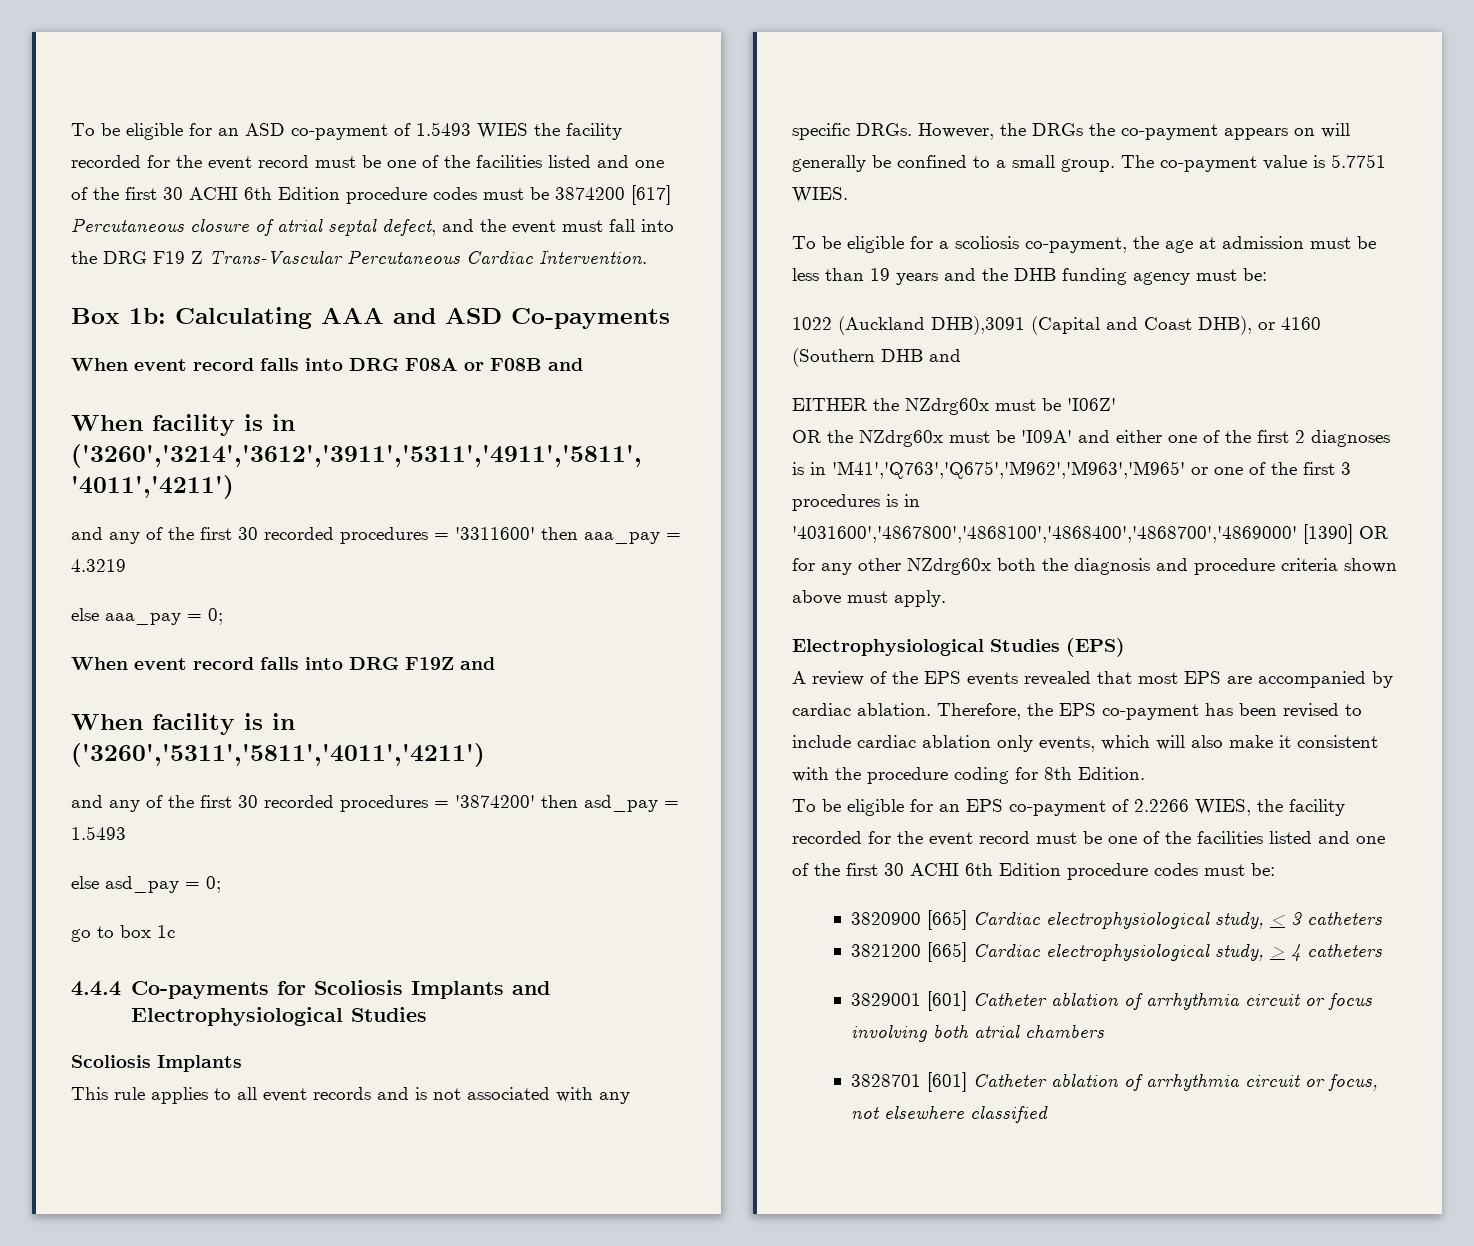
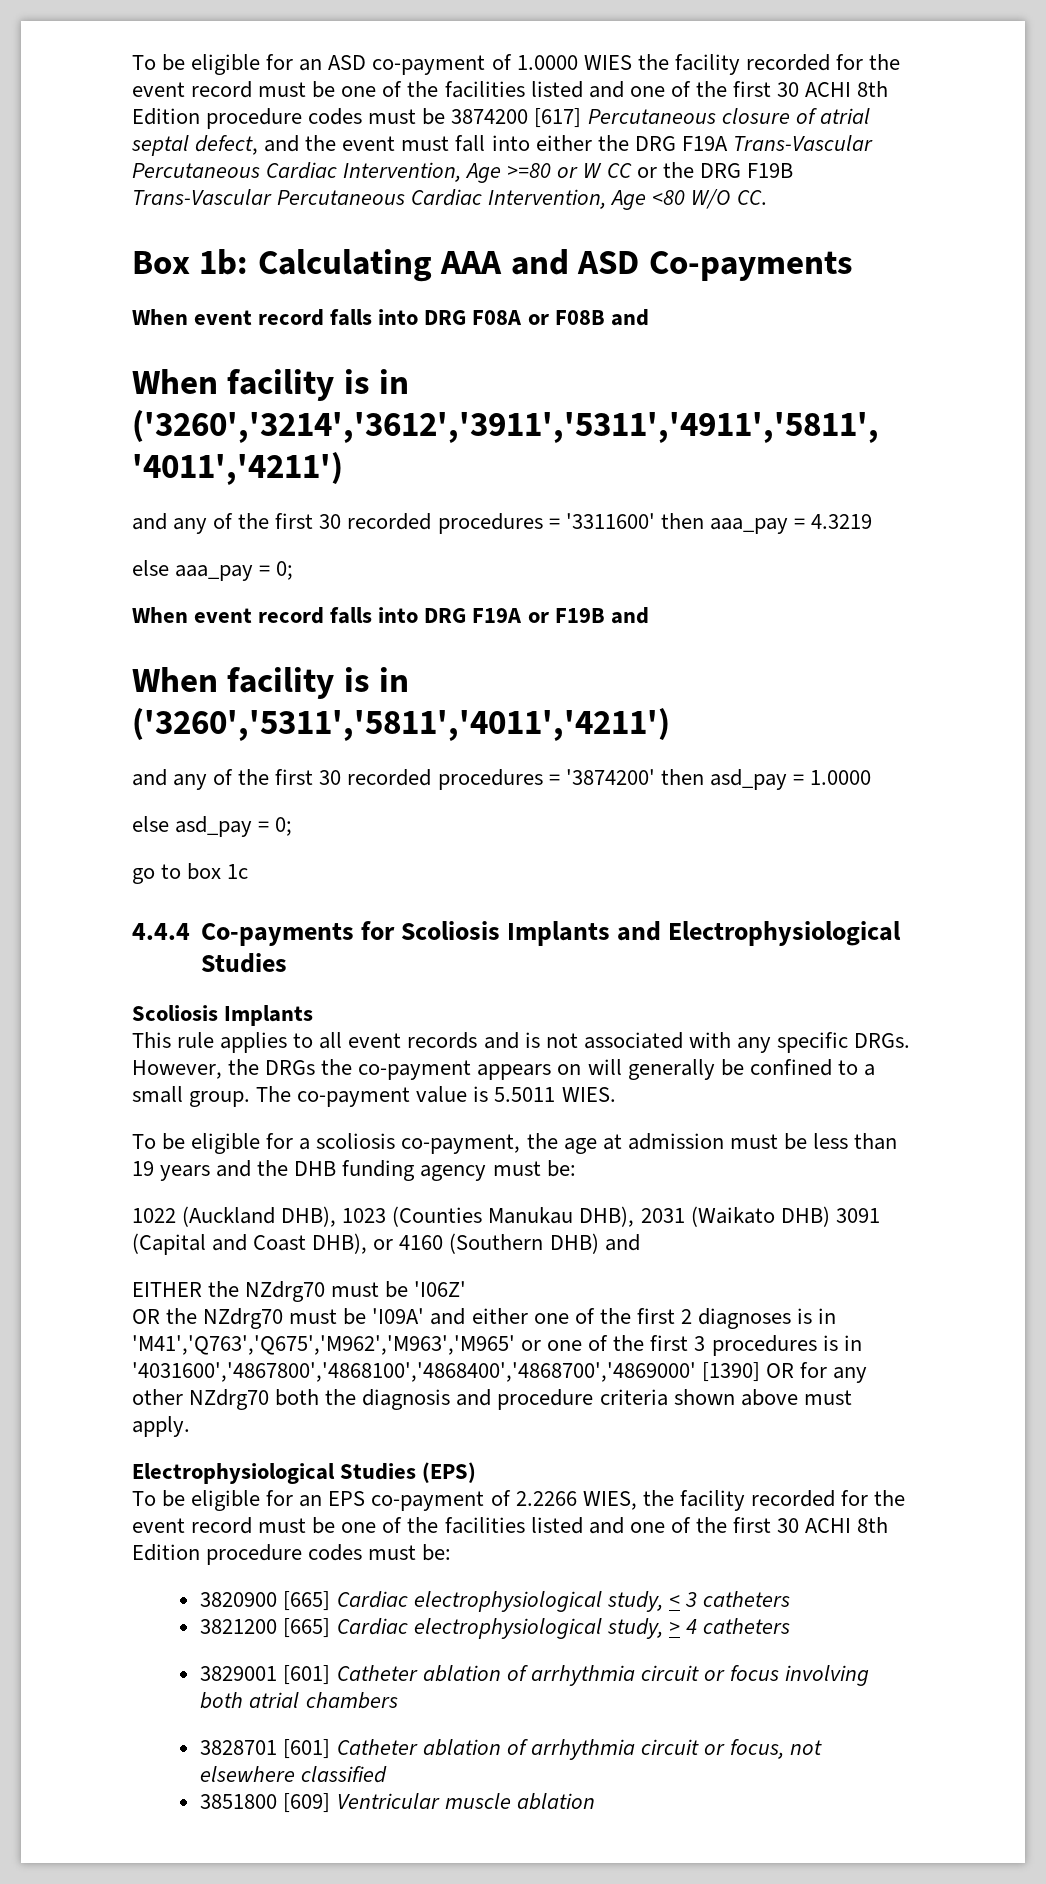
[416,122,471,136] 1.5493 -> [516,55,578,70] 1.0000
[244,187,272,200] 6th -> [857,81,889,97] 8th
[71,250,647,264] the DRG F19 Z Trans-Vascular Percutaneous Cardiac Intervention. -> [535,135,873,151] [132,162,793,183] [132,189,767,210] either the DRG F19A Trans-Vascular Percutaneous Cardiac Intervention, Age >=80 or W CC or the DRG F19B Trans-Vascular Percutaneous Cardiac Intervention, Age <80 W/O CC.
[405,657,454,670] F19Z -> [472,608,605,623] F19A or F19B
[71,826,126,840] 1.5493 -> [809,770,871,785] 1.0000
[1331,154,1386,168] 5.7751 -> [494,1087,556,1102] 5.5011
[931,316,1025,335] DHB),3091 -> [281,1206,880,1227] DHB), 1023 (Counties Manukau DHB), 2031 (Waikato DHB) 3091
[881,349,923,362] DHB -> [549,1233,599,1254] DHB)
[905,398,989,415] NZdrg60x -> [245,1281,326,1302] NZdrg70
[859,430,943,447] NZdrg60x -> [203,1308,284,1329] NZdrg70
[907,558,991,575] NZdrg60x -> [189,1389,270,1410] NZdrg70
[792,671,1393,688] [792,703,1362,720] [792,735,1378,752] [792,767,1145,784] // A review of the EPS events revealed that most EPS are accompanied by cardiac ablation. Therefore, the EPS co-payment has been revised to include cardiac ablation only events, which will also make it consistent with the procedure coding for 8th Edition. -> (477, 1472) none
[965,863,993,876] 6th -> [857,1517,889,1533] 8th
(1048, 1114) none -> [200,1793,595,1813] // 3851800 [609] Ventricular muscle ablation

